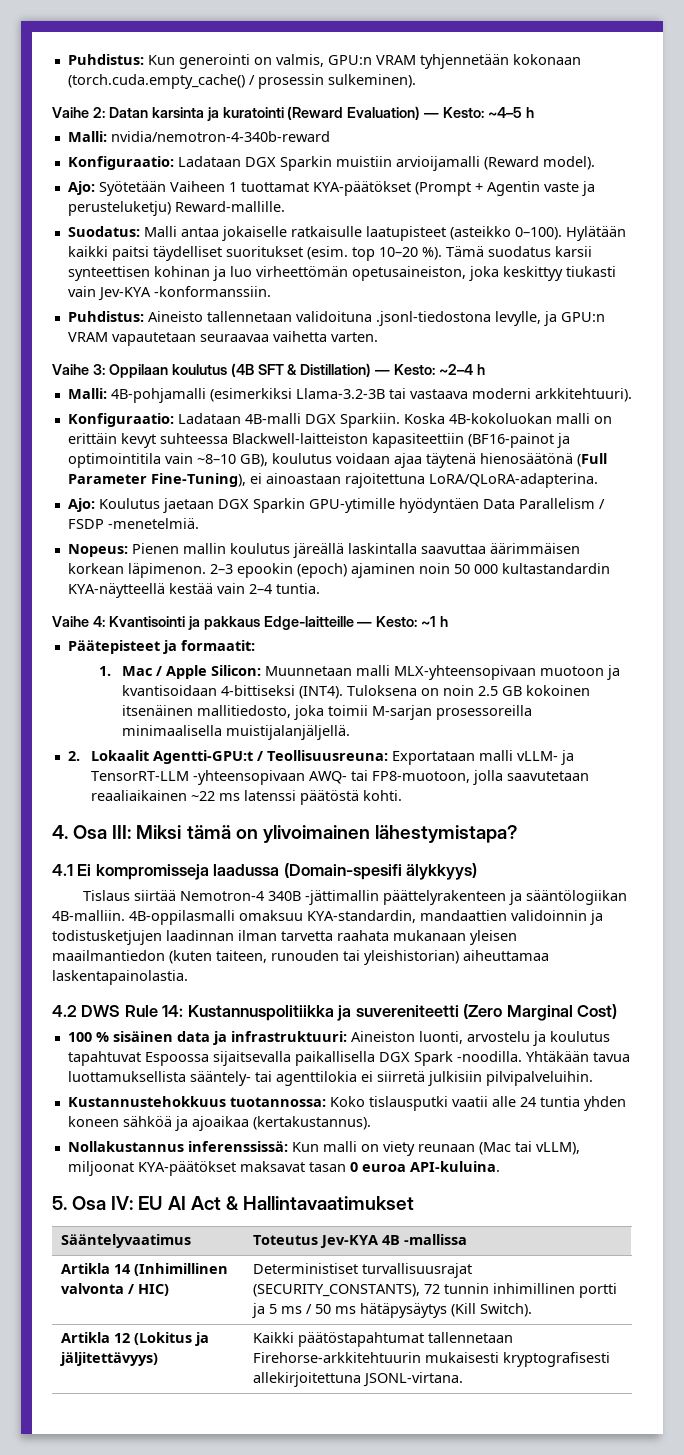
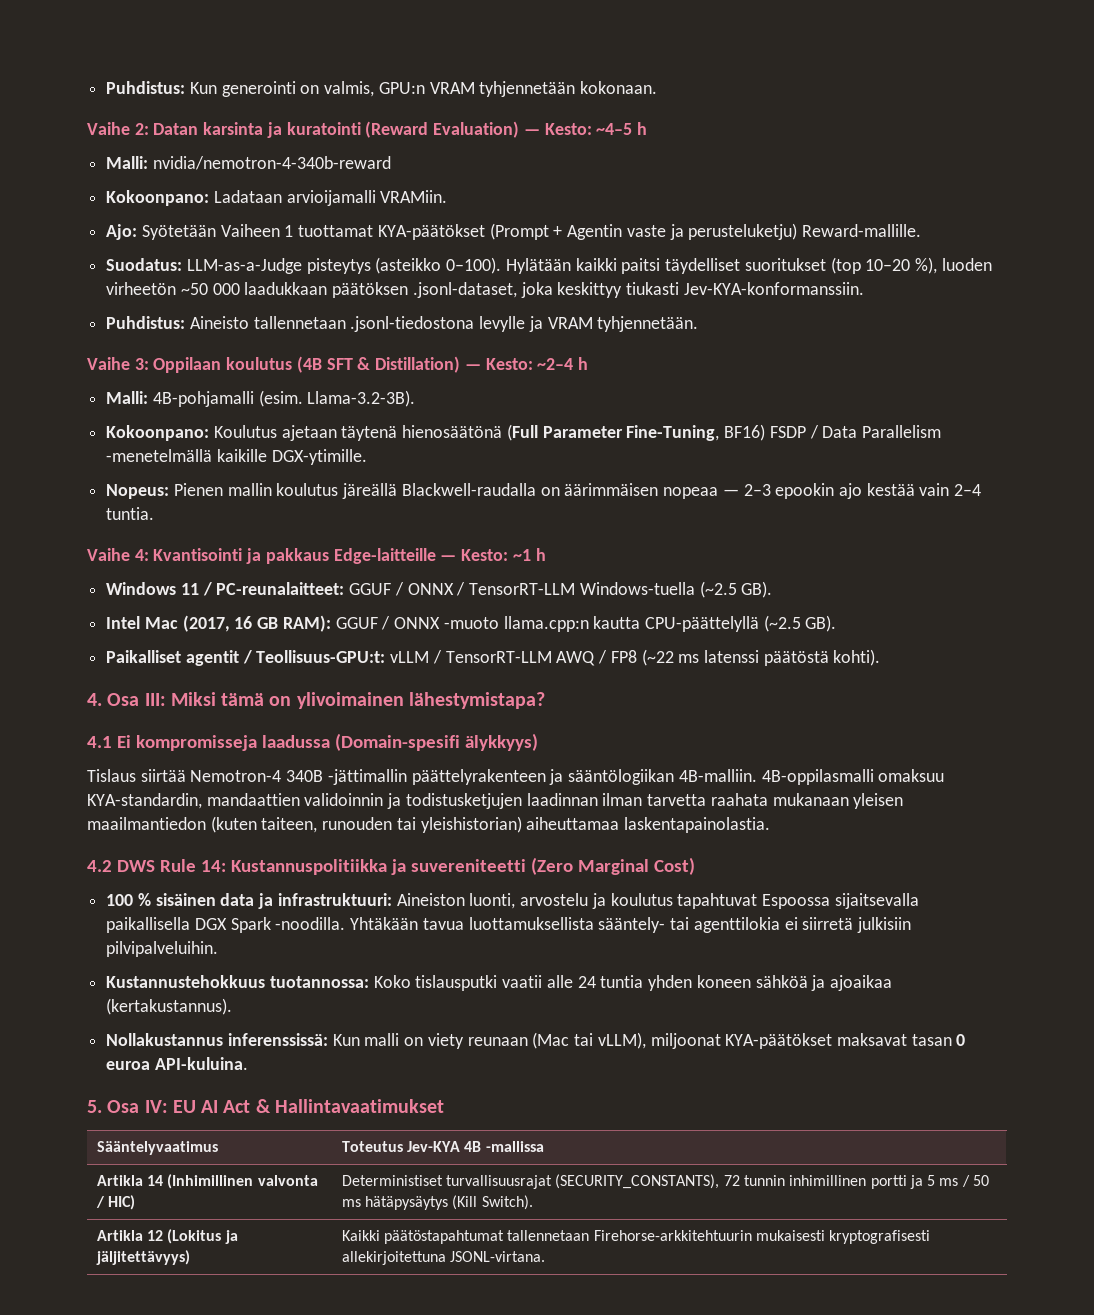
[512,54,581,65] [67,74,416,89] kokonaan (torch.cuda.empty_cache() / prosessin sulkeminen). -> [580,81,658,94] kokonaan.
[67,156,595,171] Konfiguraatio: Ladataan DGX Sparkin muistiin arvioijamalli (Reward model). -> [106,190,448,206] Kokoonpano: Ladataan arvioijamalli VRAMiin.
[143,226,446,241] Malli antaa jokaiselle ratkaisulle laatupisteet -> [186,258,371,274] LLM-as-a-Judge pisteytys
[306,246,592,261] [67,266,616,281] [67,286,271,301] [67,311,605,326] [67,331,378,346] (esim. top 10–20 %). Tämä suodatus karsii synteettisen kohinan ja luo virheettömän opetusaineiston, joka keskittyy tiukasti vain Jev-KYA -konformanssiin. // Puhdistus: Aineisto tallennetaan validoituna .jsonl-tiedostona levylle, ja GPU:n VRAM vapautetaan seuraavaa vaihetta varten. -> [830,257,992,274] [106,282,864,298] [106,316,699,332] (top 10–20 %), luoden virheetön ~50 000 laadukkaan päätöksen .jsonl-dataset, joka keskittyy tiukasti Jev-KYA-konformanssiin. // Puhdistus: Aineisto tallennetaan .jsonl-tiedostona levylle ja VRAM tyhjennetään.
[209,388,632,402] [67,413,612,428] [67,433,570,448] [67,453,607,468] [67,473,598,488] [67,498,605,513] [67,518,199,529] (esimerkiksi Llama-3.2-3B tai vastaava moderni arkkitehtuuri). // Konfiguraatio: Ladataan 4B-malli DGX Sparkiin. Koska 4B-kokoluokan malli on erittäin kevyt suhteessa Blackwell-laitteiston kapasiteettiin (BF16-painot ja optimointitila vain ~8–10 GB), koulutus voidaan ajaa täytenä hienosäätönä (Full Parameter Fine-Tuning), ei ainoastaan rajoitettuna LoRA/QLoRA-adapterina. // Ajo: Koulutus jaetaan DGX Sparkin GPU-ytimille hyödyntäen Data Parallelism / FSDP -menetelmiä. -> [258,390,416,407] [106,424,941,441] [106,449,367,465] (esim. Llama-3.2-3B). // Kokoonpano: Koulutus ajetaan täytenä hienosäätönä (Full Parameter Fine-Tuning, BF16) FSDP / Data Parallelism -menetelmällä kaikille DGX-ytimille.
[347,543,580,554] [67,563,610,578] [67,583,165,598] laskintalla saavuttaa äärimmäisen korkean läpimenon. 2–3 epookin (epoch) ajaminen noin 50 000 kultastandardin KYA-näytteellä -> [401,483,862,499] Blackwell-raudalla on äärimmäisen nopeaa — 2–3 epookin ajo
[67,640,255,654] [98,665,620,680] [121,685,590,699] [121,705,532,720] [121,725,350,740] [67,750,575,765] [91,770,590,785] [91,790,216,801] Päätepisteet ja formaatit: // 1. Mac / Apple Silicon: Muunnetaan malli MLX-yhteensopivaan muotoon ja kvantisoidaan 4-bittiseksi (INT4). Tuloksena on noin 2.5 GB kokoinen itsenäinen mallitiedosto, joka toimii M-sarjan prosessoreilla minimaalisella muistijalanjäljellä. // 2. Lokaalit Agentti-GPU:t / Teollisuusreuna: Exportataan malli vLLM- ja TensorRT-LLM -yhteensopivaan AWQ- tai FP8-muotoon, jolla saavutetaan reaaliaikainen ~22 -> [106,581,773,598] [106,615,837,632] [106,649,674,666] Windows 11 / PC-reunalaitteet: GGUF / ONNX / TensorRT-LLM Windows-tuella (~2.5 GB). // Intel Mac (2017, 16 GB RAM): GGUF / ONNX -muoto llama.cpp:n kautta CPU-päättelyllä (~2.5 GB). // Paikalliset agentit / Teollisuus-GPU:t: vLLM / TensorRT-LLM AWQ / FP8 (~22
[363,790,403,801] kohti. -> [833,649,881,666] kohti).

